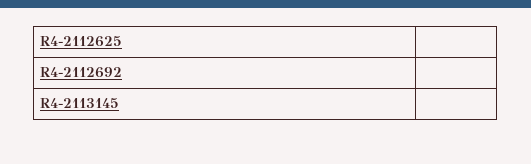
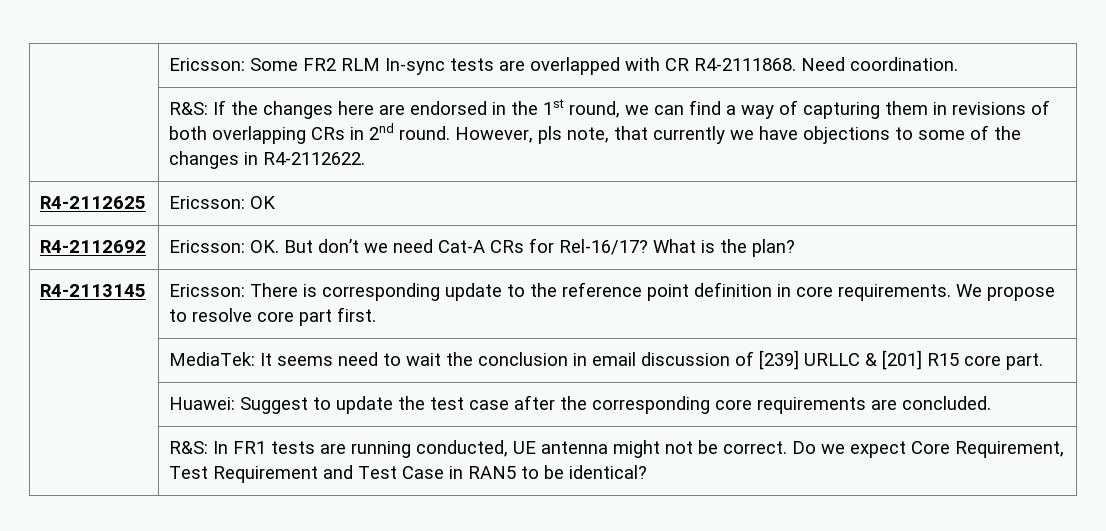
(39, 41) none -> [169,57,959,75] [169,99,1051,119] [169,123,1022,144] [169,151,366,169] | Ericsson: Some FR2 RLM In-sync tests are overlapped with CR R4-2111868. Need coordination. // | R&S: If the changes here are endorsed in the 1st round, we can find a way of capturing them in revisions of both overlapping CRs in 2nd round. However, pls note, that currently we have objections to some of the changes in R4-2112622. //
(122, 41) none -> [169,196,277,209] Ericsson: OK
[39,98,119,108] // R4-2113145 | -> [169,238,796,257] [40,284,147,297] [169,282,1056,301] [169,307,377,326] [169,350,1044,370] [169,395,992,414] [169,440,1065,458] [169,465,648,483] Ericsson: OK. But don’t we need Cat-A CRs for Rel-16/17? What is the plan? // R4-2113145 | Ericsson: There is corresponding update to the reference point definition in core requirements. We propose to resolve core part first. // | MediaTek: It seems need to wait the conclusion in email discussion of [239] URLLC & [201] R15 core part. // | Huawei: Suggest to update the test case after the corresponding core requirements are concluded. // | R&S: In FR1 tests are running conducted, UE antenna might not be correct. Do we expect Core Requirement, Test Requirement and Test Case in RAN5 to be identical?

